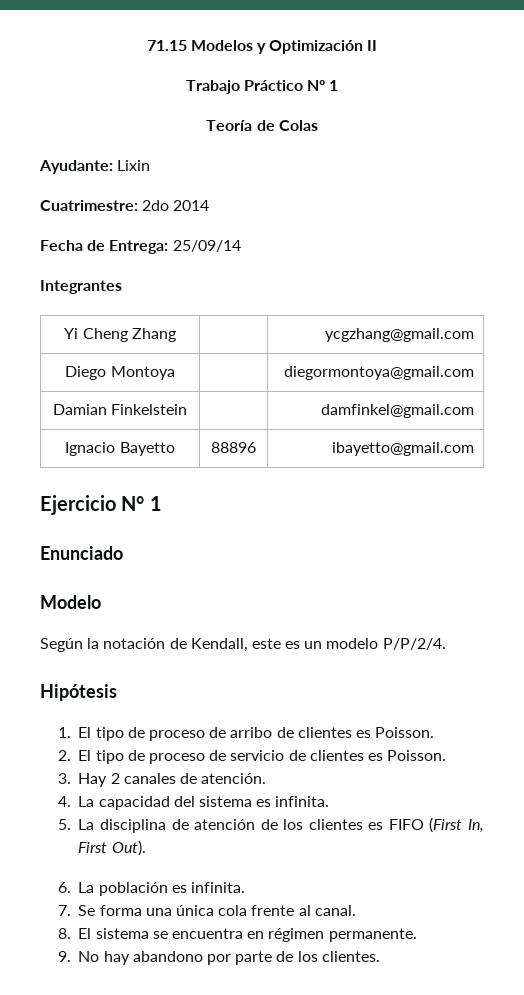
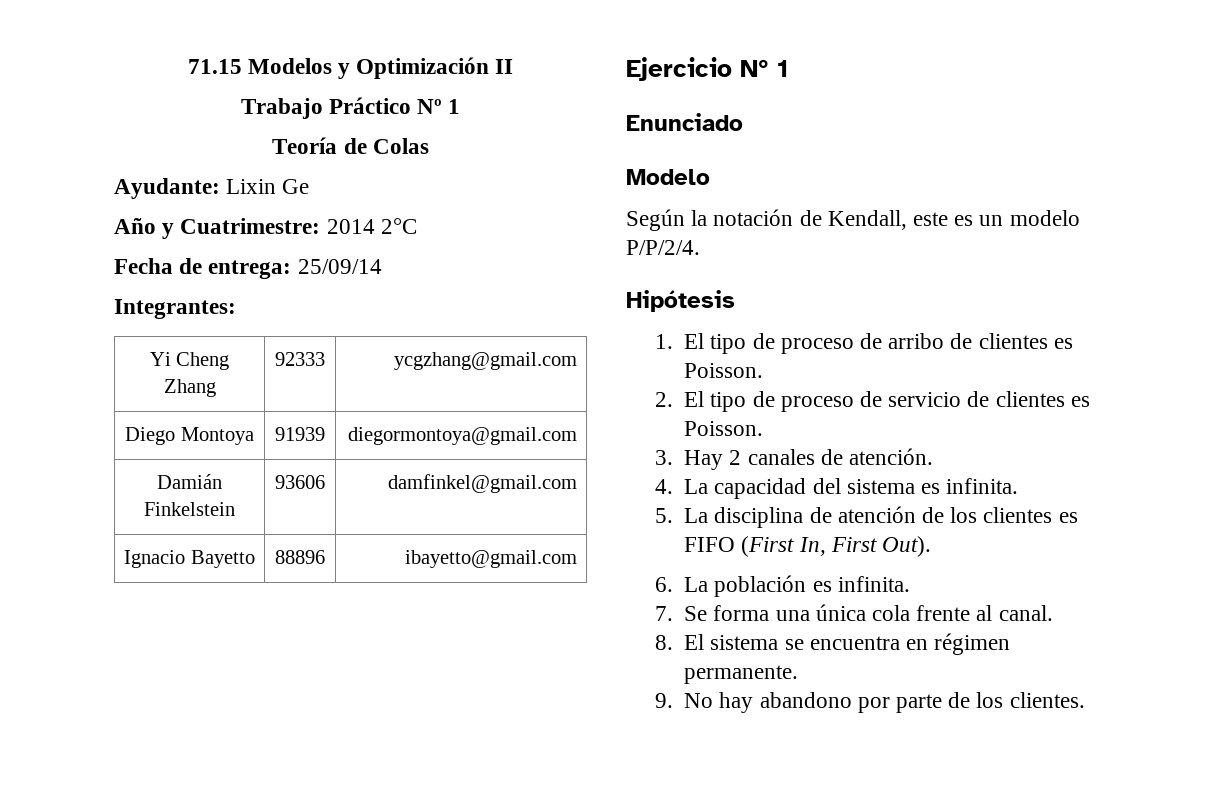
[40,200,170,211] // Cuatrimestre: 2do -> [282,179,310,194] [114,218,321,239] Ge // Año y Cuatrimestre:
(210, 205) none -> [380,218,417,234] 2°C
[109,240,169,254] Entrega: -> [208,260,292,279] entrega:
[40,280,122,294] Integrantes -> [114,299,236,319] Integrantes:
(176, 335) none -> [275,352,325,366] 92333
(175, 373) none -> [275,427,325,441] 91939
[52,404,107,415] Damian -> [157,474,222,489] Damián
(188, 409) none -> [275,475,325,489] 93606

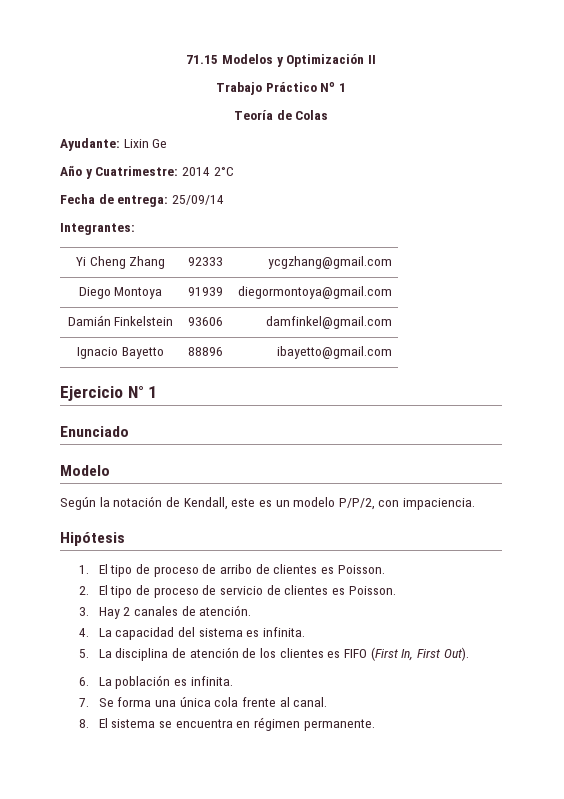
[626,240,700,255] P/P/2/4. -> [338,498,476,510] P/P/2, con impaciencia.
[654,692,1085,713] // 9. No hay abandono por parte de los clientes. -> (375, 725) none

